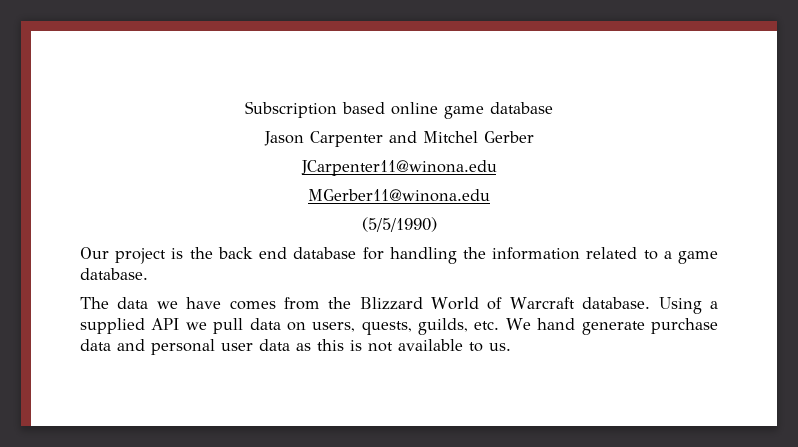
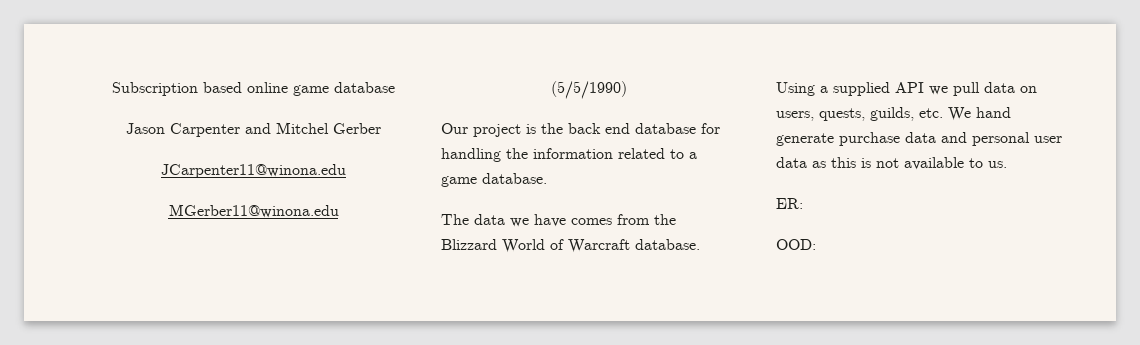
(511, 347) none -> [776,198,803,209] [776,239,816,250] // ER: // OOD:

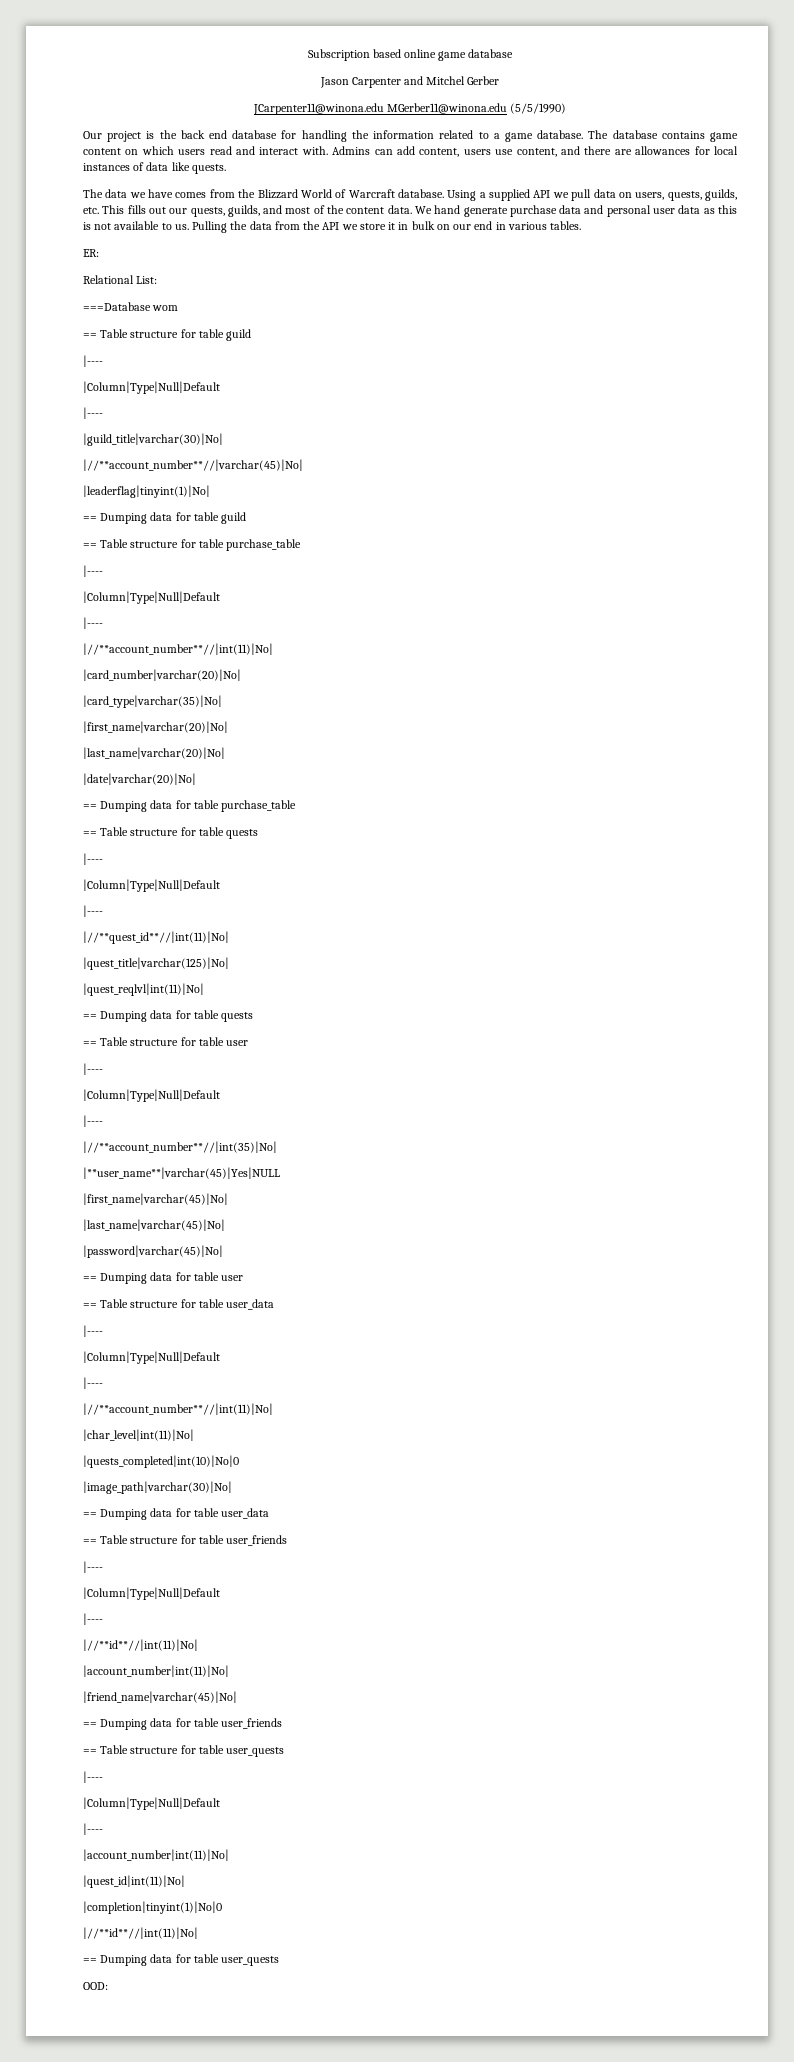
(346, 171) // -> (384, 109) none
(339, 211) // -> (507, 108) none
(547, 178) none -> [588,130,739,142] [83,146,738,157] [83,162,226,174] The database contains game content on which users read and interact with. Admins can add content, users use content, and there are allowances for local instances of data like quests.
(943, 113) none -> [102,205,412,217] This fills out our quests, guilds, and most of the content data.
[776,198,803,209] // ER: -> [192,221,582,233] [83,249,99,257] [83,275,158,284] [83,302,179,311] [83,329,252,341] [83,355,103,367] [83,381,220,394] [83,407,103,419] [83,433,223,446] [83,459,303,471] [83,485,210,498] [83,512,247,524] [83,539,302,551] [83,565,103,577] [83,591,220,604] [83,617,103,629] [83,643,273,655] [83,669,241,681] [83,695,222,708] [83,721,228,733] [83,747,225,759] [83,773,196,785] [83,800,297,812] [83,827,259,839] [83,853,103,865] [83,879,220,892] [83,905,103,917] [83,931,229,944] [83,957,229,970] [83,983,204,996] [83,1010,254,1022] [83,1037,249,1046] [83,1063,103,1075] [83,1089,220,1102] [83,1115,103,1127] [83,1141,277,1153] [83,1167,280,1179] [83,1193,228,1205] [83,1219,225,1231] [83,1245,223,1258] [83,1272,244,1284] [83,1299,275,1310] [83,1325,103,1337] [83,1351,220,1364] [83,1377,103,1389] [83,1403,273,1415] [83,1429,194,1441] [83,1455,239,1468] [83,1481,232,1494] [83,1508,270,1520] [83,1535,288,1546] [83,1561,103,1573] [83,1587,220,1600] [83,1613,103,1625] [83,1639,198,1651] [83,1665,229,1677] [83,1691,237,1703] [83,1718,283,1730] [83,1745,285,1757] [83,1771,103,1783] [83,1797,220,1810] [83,1823,103,1835] [83,1849,229,1861] [83,1875,185,1888] [83,1901,222,1914] [83,1927,198,1939] [83,1954,280,1966] Pulling the data from the API we store it in bulk on our end in various tables. // ER: // Relational List: // ===Database wom // == Table structure for table guild // |---- // |Column|Type|Null|Default // |---- // |guild_title|varchar(30)|No| // |//**account_number**//|varchar(45)|No| // |leaderflag|tinyint(1)|No| // == Dumping data for table guild // == Table structure for table purchase_table // |---- // |Column|Type|Null|Default // |---- // |//**account_number**//|int(11)|No| // |card_number|varchar(20)|No| // |card_type|varchar(35)|No| // |first_name|varchar(20)|No| // |last_name|varchar(20)|No| // |date|varchar(20)|No| // == Dumping data for table purchase_table // == Table structure for table quests // |---- // |Column|Type|Null|Default // |---- // |//**quest_id**//|int(11)|No| // |quest_title|varchar(125)|No| // |quest_reqlvl|int(11)|No| // == Dumping data for table quests // == Table structure for table user // |---- // |Column|Type|Null|Default // |---- // |//**account_number**//|int(35)|No| // |**user_name**|varchar(45)|Yes|NULL // |first_name|varchar(45)|No| // |last_name|varchar(45)|No| // |password|varchar(45)|No| // == Dumping data for table user // == Table structure for table user_data // |---- // |Column|Type|Null|Default // |---- // |//**account_number**//|int(11)|No| // |char_level|int(11)|No| // |quests_completed|int(10)|No|0 // |image_path|varchar(30)|No| // == Dumping data for table user_data // == Table structure for table user_friends // |---- // |Column|Type|Null|Default // |---- // |//**id**//|int(11)|No| // |account_number|int(11)|No| // |friend_name|varchar(45)|No| // == Dumping data for table user_friends // == Table structure for table user_quests // |---- // |Column|Type|Null|Default // |---- // |account_number|int(11)|No| // |quest_id|int(11)|No| // |completion|tinyint(1)|No|0 // |//**id**//|int(11)|No| // == Dumping data for table user_quests

